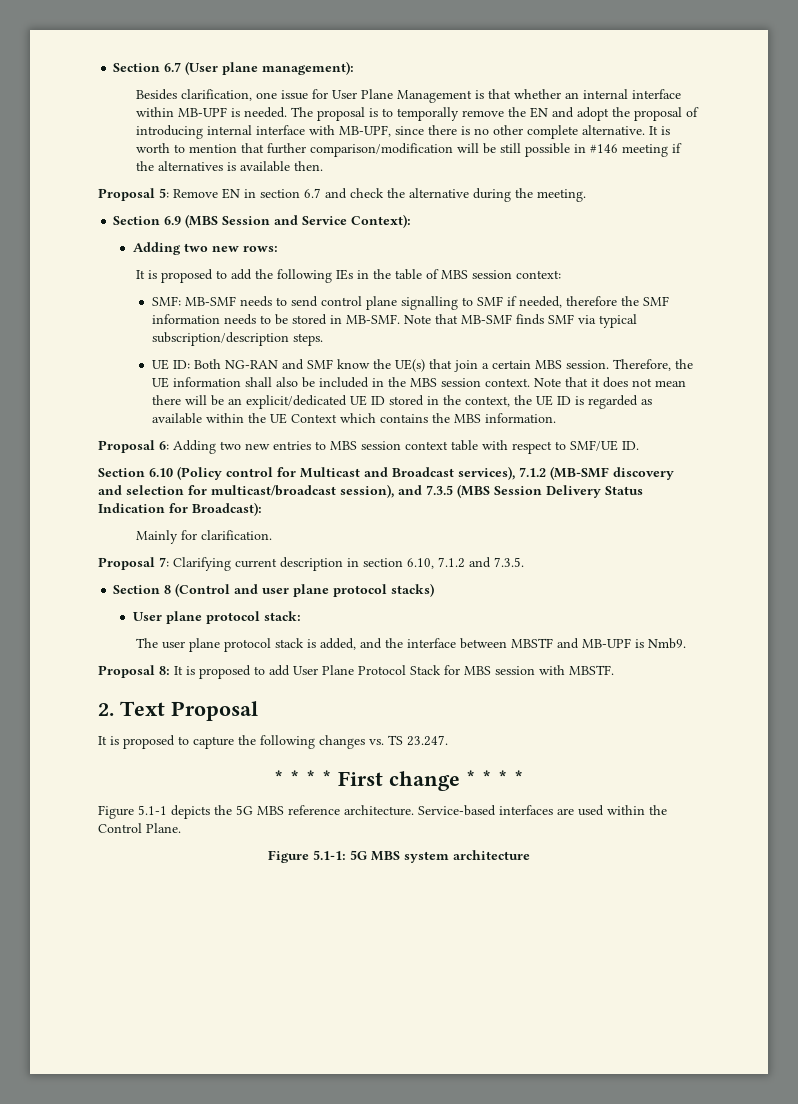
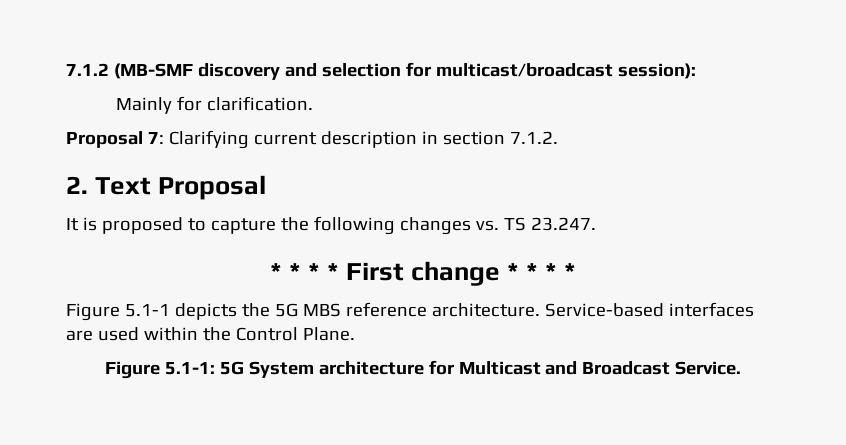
[113,61,355,75] [136,89,682,103] [136,107,700,121] [136,125,671,139] [136,143,683,157] [136,161,324,172] [98,188,586,202] [113,214,412,228] [132,242,278,255] [136,269,562,283] [151,296,669,310] [151,314,637,328] [151,332,323,346] [151,359,693,372] [151,377,686,388] [151,395,652,409] [151,413,556,424] [98,440,639,454] [98,466,515,480] Section 6.7 (User plane management): // Besides clarification, one issue for User Plane Management is that whether an internal interface within MB-UPF is needed. The proposal is to temporally remove the EN and adopt the proposal of introducing internal interface with MB-UPF, since there is no other complete alternative. It is worth to mention that further comparison/modification will be still possible in #146 meeting if the alternatives is available then. // Proposal 5: Remove EN in section 6.7 and check the alternative during the meeting. // Section 6.9 (MBS Session and Service Context): // Adding two new rows: // It is proposed to add the following IEs in the table of MBS session context: // SMF: MB-SMF needs to send control plane signalling to SMF if needed, therefore the SMF information needs to be stored in MB-SMF. Note that MB-SMF finds SMF via typical subscription/description steps. // UE ID: Both NG-RAN and SMF know the UE(s) that join a certain MBS session. Therefore, the UE information shall also be included in the MBS session context. Note that it does not mean there will be an explicit/dedicated UE ID stored in the context, the UE ID is regarded as available within the UE Context which contains the MBS information. // Proposal 6: Adding two new entries to MBS session context table with respect to SMF/UE ID. // Section 6.10 (Policy control for Multicast and Broadcast services), -> (66, 69) none
[340,484,643,498] [98,502,262,516] session), and 7.3.5 (MBS Session Delivery Status Indication for Broadcast): -> [617,63,696,79] session):
[407,557,524,569] [113,583,435,597] [132,611,301,624] [136,638,687,652] [98,665,614,679] 6.10, 7.1.2 and 7.3.5. // Section 8 (Control and user plane protocol stacks) // User plane protocol stack: // The user plane protocol stack is added, and the interface between MBSTF and MB-UPF is Nmb9. // Proposal 8: It is proposed to add User Plane Protocol Stack for MBS session with MBSTF. -> [509,131,558,144] 7.1.2.
[371,850,530,863] MBS system architecture -> [248,360,742,378] System architecture for Multicast and Broadcast Service.

